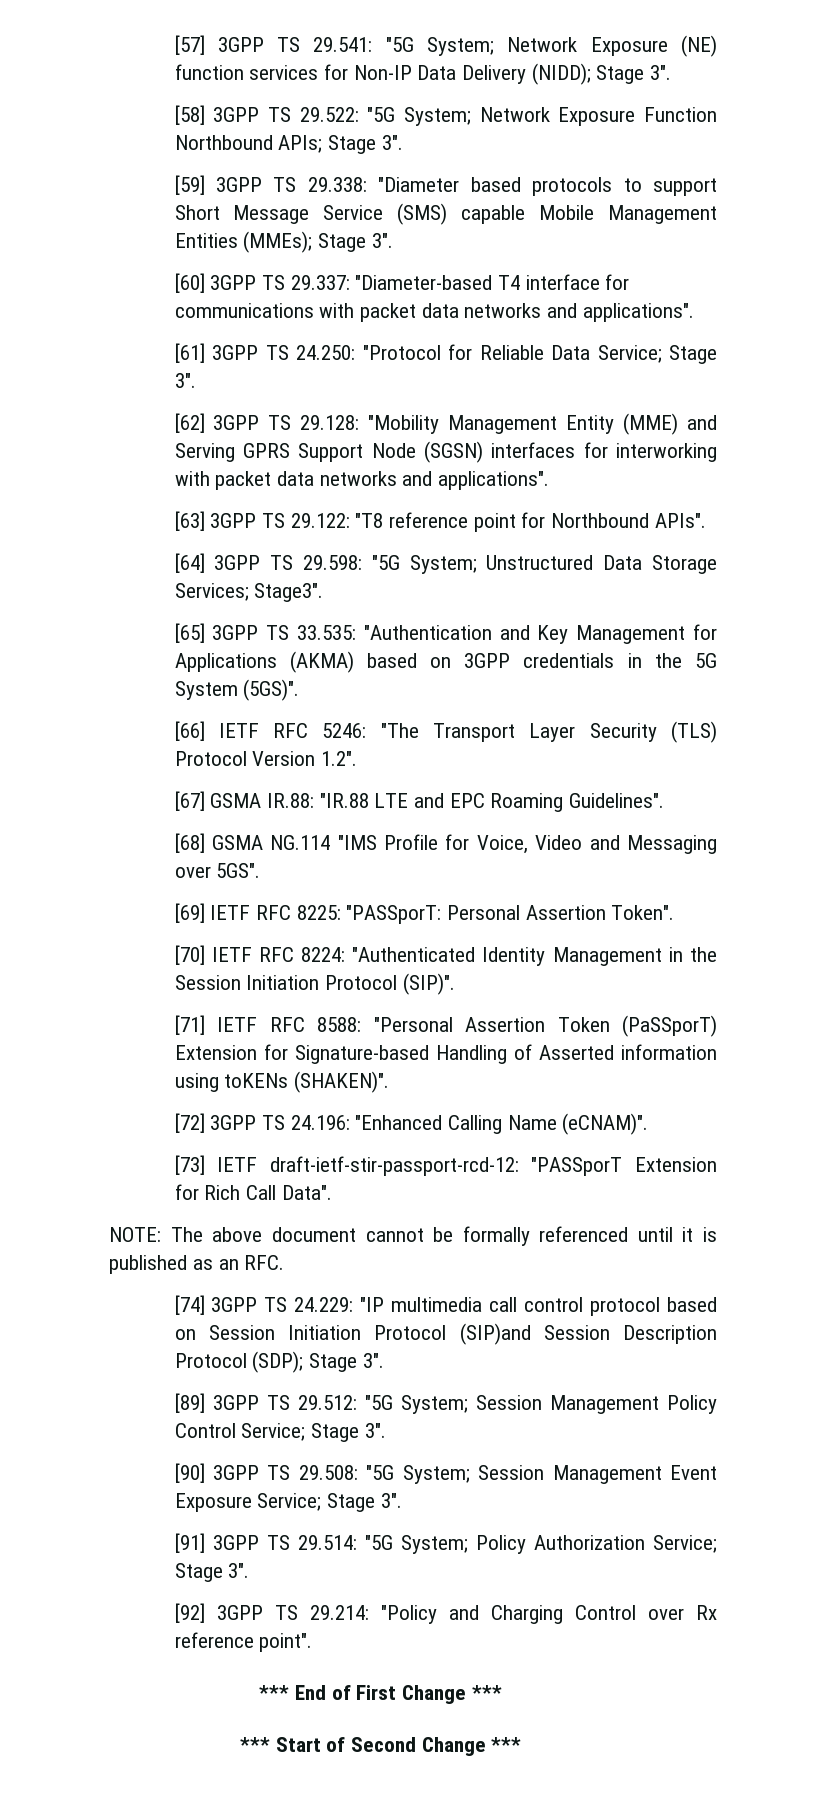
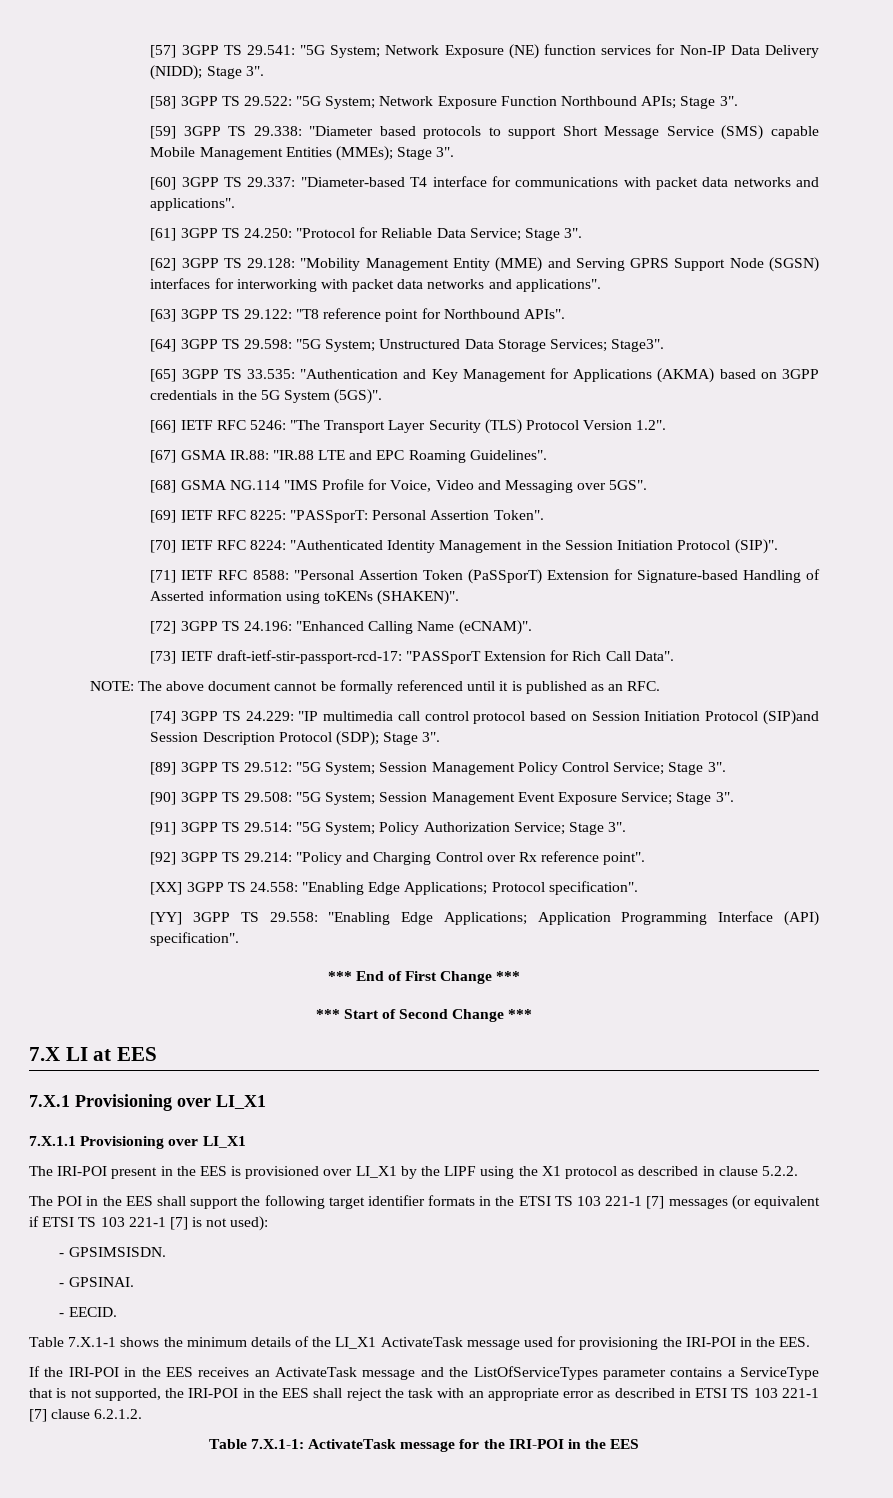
[269,1156,519,1176] draft-ietf-stir-passport-rcd-12: -> [216,650,402,664] draft-ietf-stir-passport-rcd-17:
(313, 1642) none -> [150,881,638,895] [150,911,819,926] [150,932,240,946] // [XX] 3GPP TS 24.558: "Enabling Edge Applications; Protocol specification". // [YY] 3GPP TS 29.558: "Enabling Edge Applications; Application Programming Interface (API) specification".
(522, 1744) none -> [29,1047,158,1061] [29,1094,266,1111] [29,1136,246,1149] [29,1166,798,1179] [29,1195,820,1210] [29,1216,269,1231] [59,1247,166,1257] [59,1277,134,1287] [59,1307,117,1317] [29,1336,811,1350] [29,1366,819,1380] [29,1388,819,1401] [29,1409,143,1422] [208,1439,640,1452] // 7.X LI at EES // 7.X.1 Provisioning over LI_X1 // 7.X.1.1 Provisioning over LI_X1 // The IRI-POI present in the EES is provisioned over LI_X1 by the LIPF using the X1 protocol as described in clause 5.2.2. // The POI in the EES shall support the following target identifier formats in the ETSI TS 103 221-1 [7] messages (or equivalent if ETSI TS 103 221-1 [7] is not used): // - GPSIMSISDN. // - GPSINAI. // - EECID. // Table 7.X.1-1 shows the minimum details of the LI_X1 ActivateTask message used for provisioning the IRI-POI in the EES. // If the IRI-POI in the EES receives an ActivateTask message and the ListOfServiceTypes parameter contains a ServiceType that is not supported, the IRI-POI in the EES shall reject the task with an appropriate error as described in ETSI TS 103 221-1 [7] clause 6.2.1.2. // Table 7.X.1-1: ActivateTask message for the IRI-POI in the EES

